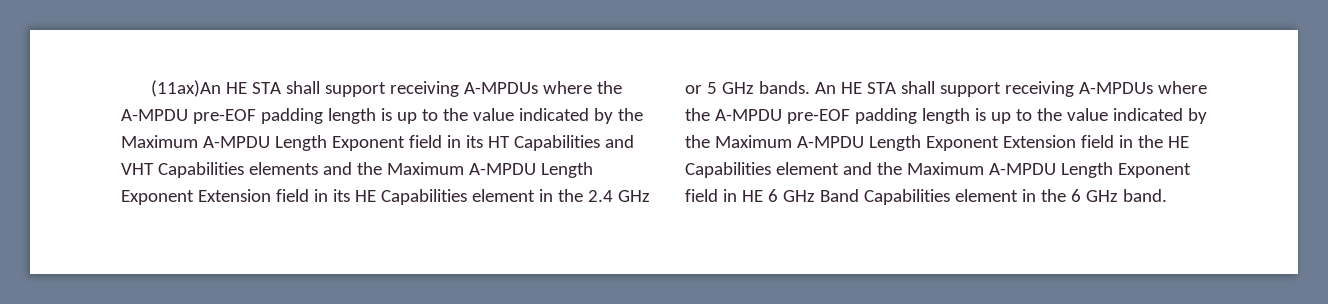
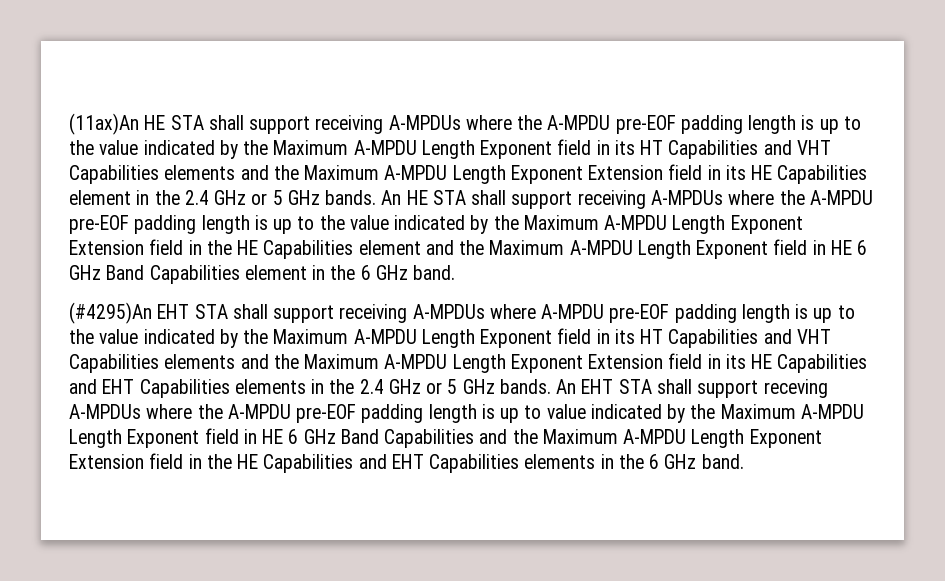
(1167, 195) none -> [69,302,855,324] [69,328,831,348] [69,353,868,373] [69,379,828,398] [69,404,864,423] [69,428,822,448] [69,453,744,473] // (#4295)An EHT STA shall support receiving A-MPDUs where A-MPDU pre-EOF padding length is up to the value indicated by the Maximum A-MPDU Length Exponent field in its HT Capabilities and VHT Capabilities elements and the Maximum A-MPDU Length Exponent Extension field in its HE Capabilities and EHT Capabilities elements in the 2.4 GHz or 5 GHz bands. An EHT STA shall support receving A-MPDUs where the A-MPDU pre-EOF padding length is up to value indicated by the Maximum A-MPDU Length Exponent field in HE 6 GHz Band Capabilities and the Maximum A-MPDU Length Exponent Extension field in the HE Capabilities and EHT Capabilities elements in the 6 GHz band.

